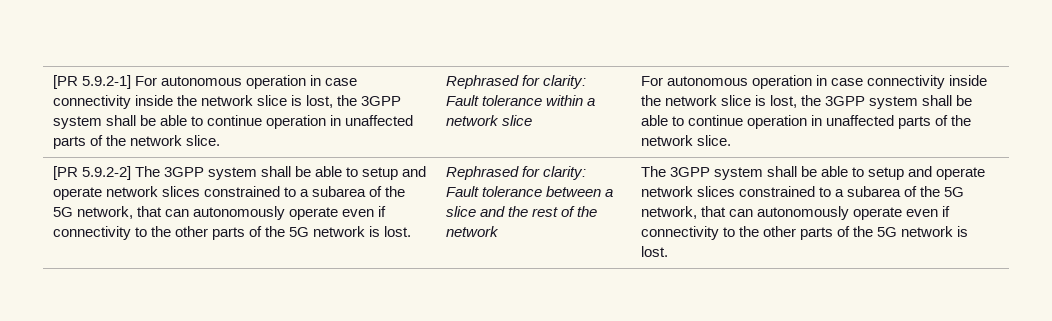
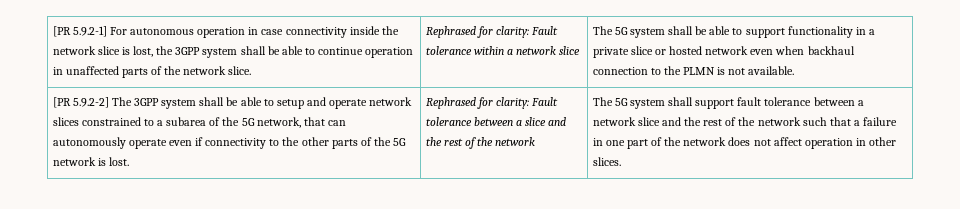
[640,75,988,89] [640,95,973,109] [640,115,972,129] [640,135,731,146] For autonomous operation in case connectivity inside the network slice is lost, the 3GPP system shall be able to continue operation in unaffected parts of the network slice. -> [592,26,875,38] [592,46,855,58] [592,66,795,75] The 5G system shall be able to support functionality in a private slice or hosted network even when backhaul connection to the PLMN is not available.
[669,166,986,180] [640,186,965,197] [640,206,951,220] [640,226,969,240] [640,246,668,257] 3GPP system shall be able to setup and operate network slices constrained to a subarea of the 5G network, that can autonomously operate even if connectivity to the other parts of the 5G network is lost. -> [614,97,864,109] [592,117,897,126] [592,137,896,149] [592,157,621,166] 5G system shall support fault tolerance between a network slice and the rest of the network such that a failure in one part of the network does not affect operation in other slices.

